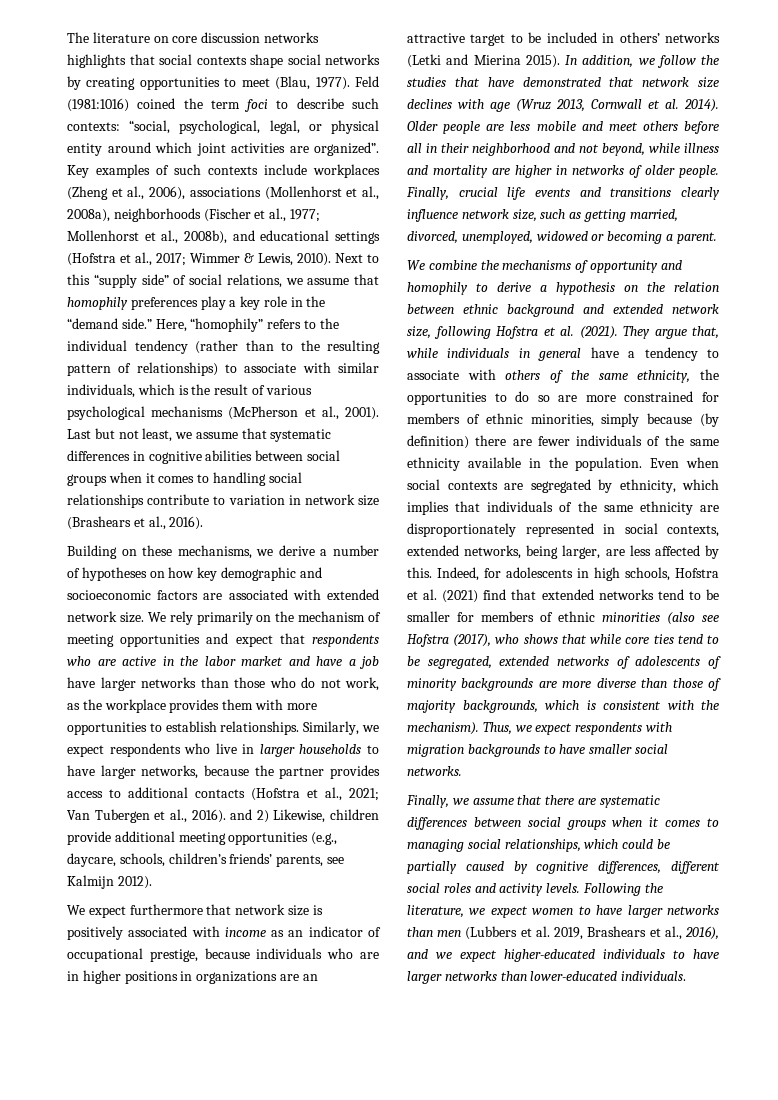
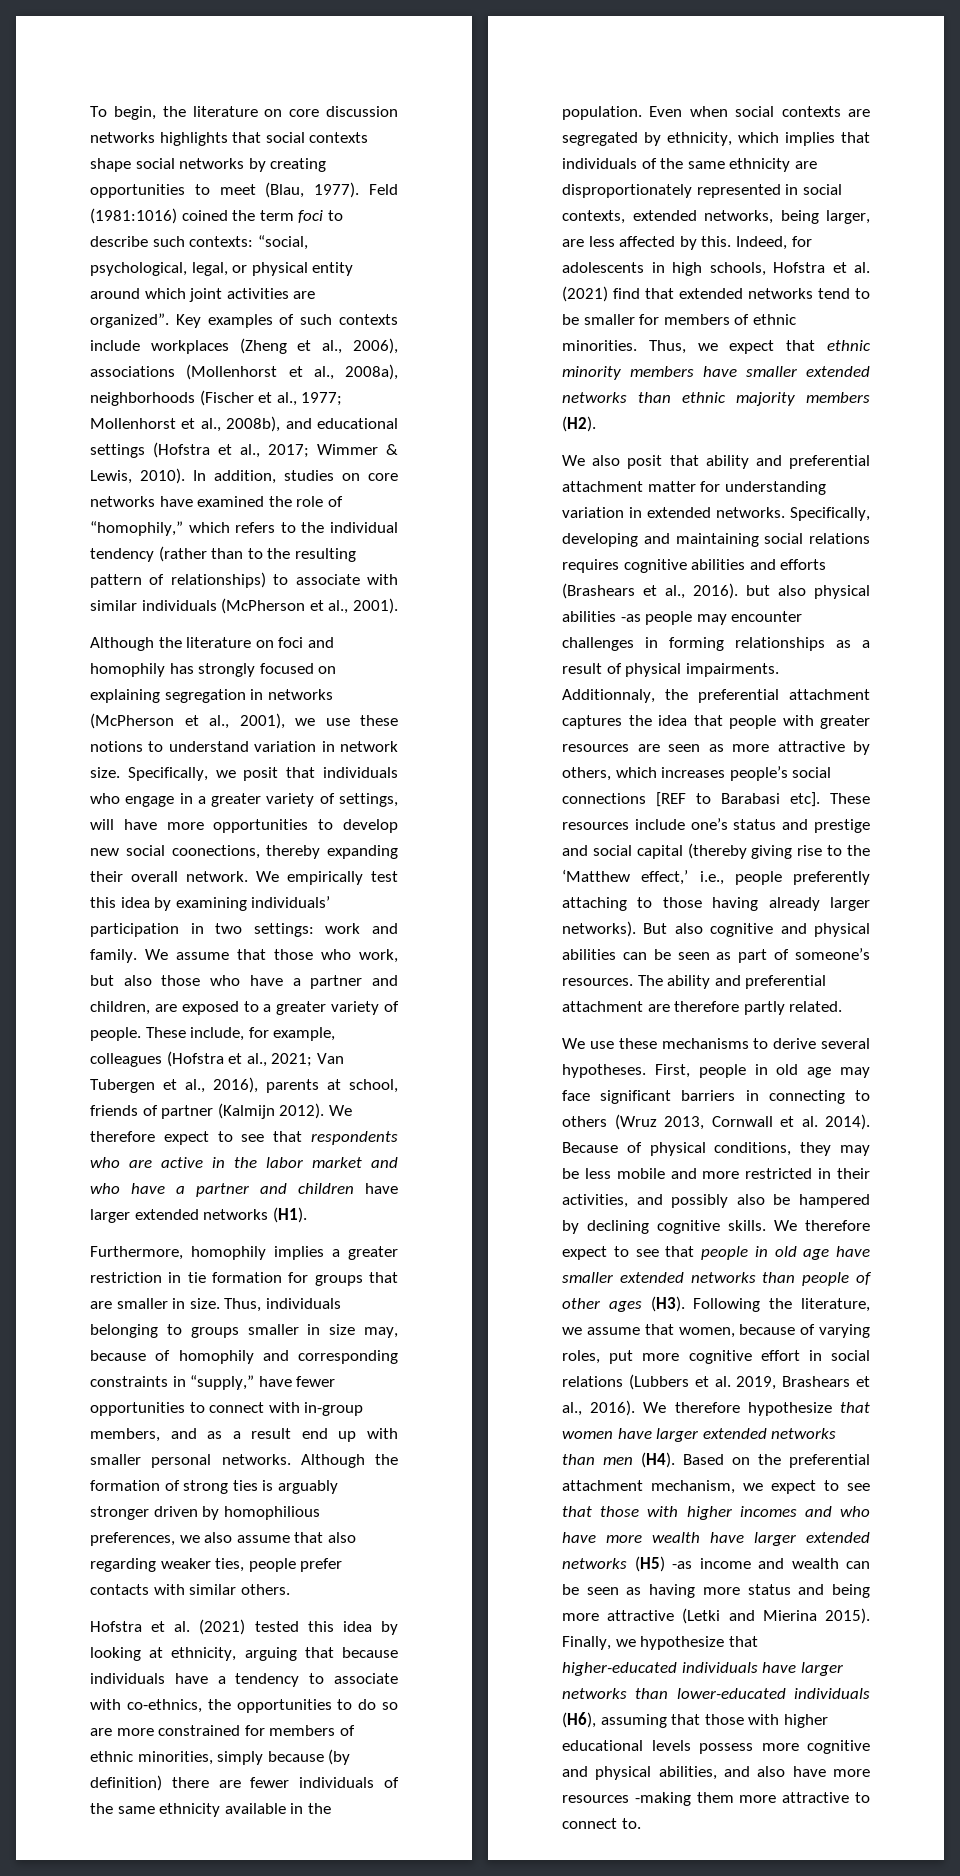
[67,32,89,43] The -> [90,106,186,120] To begin, the
[335,253,379,263] [67,274,379,288] [67,296,326,310] [67,318,264,332] Next to this “supply side” of social relations, we assume that homophily preferences play a key role in the “demand side.” Here, “homophily” -> [193,470,398,484] [90,496,343,507] [90,521,230,536] In addition, studies on core networks have examined the role of “homophily,” which
[67,384,312,398] [67,406,380,420] [67,428,332,442] [67,450,340,464] [67,472,302,486] [67,494,379,508] [67,516,204,530] [67,545,379,559] [67,567,322,581] [67,589,380,600] [67,611,381,625] [67,633,273,647] individuals, which is the result of various psychological mechanisms (McPherson et al., 2001). Last but not least, we assume that systematic differences in cognitive abilities between social groups when it comes to handling social relationships contribute to variation in network size (Brashears et al., 2016). // Building on these mechanisms, we derive a number of hypotheses on how key demographic and socioeconomic factors are associated with extended network size. We rely primarily on the mechanism of meeting opportunities and expect -> [141,598,398,614] [90,637,334,651] [90,663,337,677] [90,689,333,703] [90,713,398,729] [90,741,398,752] [90,767,399,781] [90,793,398,807] [90,819,398,833] [90,845,398,859] [90,871,398,885] [90,896,331,911] [90,923,398,937] [90,949,398,963] [90,975,399,989] [90,1001,399,1015] [90,1027,336,1041] [90,1051,344,1067] [90,1077,398,1093] [90,1103,352,1119] [90,1131,265,1145] individuals (McPherson et al., 2001). // Although the literature on foci and homophily has strongly focused on explaining segregation in networks (McPherson et al., 2001), we use these notions to understand variation in network size. Specifically, we posit that individuals who engage in a greater variety of settings, will have more opportunities to develop new social coonections, thereby expanding their overall network. We empirically test this idea by examining individuals’ participation in two settings: work and family. We assume that those who work, but also those who have a partner and children, are exposed to a greater variety of people. These include, for example, colleagues (Hofstra et al., 2021; Van Tubergen et al., 2016), parents at school, friends of partner (Kalmijn 2012). We therefore expect to see
[316,656,379,669] [67,677,379,691] [67,699,317,713] [67,721,380,735] [67,743,379,757] [67,765,380,779] [67,787,379,801] [67,809,379,823] [67,831,338,845] [67,853,344,867] [67,875,152,889] [67,904,323,918] [67,926,381,940] [67,948,380,962] [67,970,318,984] [407,32,720,46] [407,54,719,68] [407,77,719,88] [407,99,719,112] [407,121,719,134] [407,143,719,156] [407,165,719,178] [406,187,720,200] [407,209,678,222] [407,231,717,244] [407,260,682,273] [407,282,719,295] [407,304,719,317] [407,326,719,339] [407,348,582,361] have a job have larger networks than those who do not work, as the workplace provides them with more opportunities to establish relationships. Similarly, we expect respondents who live in larger households to have larger networks, because the partner provides access to additional contacts (Hofstra et al., 2021; Van Tubergen et al., 2016). and 2) Likewise, children provide additional meeting opportunities (e.g., daycare, schools, children’s friends’ parents, see Kalmijn 2012). // We expect furthermore that network size is positively associated with income as an indicator of occupational prestige, because individuals who are in higher positions in organizations are an attractive target to be included in others’ networks (Letki and Mierina 2015). In addition, we follow the studies that have demonstrated that network size declines with age (Wruz 2013, Cornwall et al. 2014). Older people are less mobile and meet others before all in their neighborhood and not beyond, while illness and mortality are higher in networks of older people. Finally, crucial life events and transitions clearly influence network size, such as getting married, divorced, unemployed, widowed or becoming a parent. // We combine the mechanisms of opportunity and homophily to derive a hypothesis on the relation between ethnic background and extended network size, following Hofstra et al. (2021). They argue that, while individuals in general -> [90,1183,398,1197] [90,1207,307,1223] [90,1246,398,1260] [90,1272,398,1286] [90,1298,341,1312] [90,1324,398,1338] [90,1350,398,1364] [90,1375,336,1390] [90,1402,364,1416] [90,1428,398,1442] [90,1454,398,1468] [90,1480,338,1494] [90,1506,320,1520] [90,1532,356,1546] [90,1558,343,1572] [90,1584,290,1595] [90,1619,398,1635] [90,1647,398,1661] [90,1673,165,1684] who have a partner and children have larger extended networks (H1). // Furthermore, homophily implies a greater restriction in tie formation for groups that are smaller in size. Thus, individuals belonging to groups smaller in size may, because of homophily and corresponding constraints in “supply,” have fewer opportunities to connect with in-group members, and as a result end up with smaller personal networks. Although the formation of strong ties is arguably stronger driven by homophilious preferences, we also assume that also regarding weaker ties, people prefer contacts with similar others. // Hofstra et al. (2021) tested this idea by looking at ethnicity, arguing that because individuals
[505,370,691,383] others of the same ethnicity, -> [126,1699,202,1713] co-ethnics,
[602,612,719,625] [407,634,719,647] [407,656,721,669] [407,678,721,691] [407,700,719,713] [407,722,672,735] [407,744,668,757] [407,766,462,776] [406,795,660,808] [407,817,719,830] [407,839,670,852] [407,861,720,874] [407,883,663,896] [407,905,719,918] [407,927,462,937] minorities (also see Hofstra (2017), who shows that while core ties tend to be segregated, extended networks of adolescents of minority backgrounds are more diverse than those of majority backgrounds, which is consistent with the mechanism). Thus, we expect respondents with migration backgrounds to have smaller social networks. // Finally, we assume that there are systematic differences between social groups when it comes to managing social relationships, which could be partially caused by cognitive differences, different social roles and activity levels. Following the literature, we expect women to have larger networks than men -> [562,340,871,354] [562,366,870,380] [562,392,870,406] [562,416,596,432] [562,455,870,469] [562,481,826,495] [562,507,870,521] [562,533,870,547] [562,559,827,573] [562,583,870,599] [562,611,803,625] [562,637,870,651] [562,663,779,677] [562,689,870,703] [562,715,870,729] [562,741,870,755] [562,766,832,781] [562,792,870,807] [562,818,870,833] [562,843,870,859] [562,869,870,885] [562,897,870,911] [562,921,870,937] [562,948,870,963] [562,975,827,989] [562,1001,843,1015] [562,1038,870,1049] [562,1064,870,1078] [562,1090,870,1104] [562,1114,870,1130] [562,1142,870,1156] [562,1168,870,1179] [562,1194,870,1208] [562,1220,870,1234] [562,1246,870,1260] [562,1272,872,1286] [562,1296,870,1312] [562,1324,870,1338] [562,1350,870,1364] [562,1376,623,1387] minorities. Thus, we expect that ethnic minority members have smaller extended networks than ethnic majority members (H2). // We also posit that ability and preferential attachment matter for understanding variation in extended networks. Specifically, developing and maintaining social relations requires cognitive abilities and efforts (Brashears et al., 2016). but also physical abilities -as people may encounter challenges in forming relationships as a result of physical impairments. Additionnaly, the preferential attachment captures the idea that people with greater resources are seen as more attractive by others, which increases people’s social connections [REF to Barabasi etc]. These resources include one’s status and prestige and social capital (thereby giving rise to the ‘Matthew effect,’ i.e., people preferently attaching to those having already larger networks). But also cognitive and physical abilities can be seen as part of someone’s resources. The ability and preferential attachment are therefore partly related. // We use these mechanisms to derive several hypotheses. First, people in old age may face significant barriers in connecting to others (Wruz 2013, Cornwall et al. 2014). Because of physical conditions, they may be less mobile and more restricted in their activities, and possibly also be hampered by declining cognitive skills. We therefore expect to see that people in old age have smaller extended networks than people of other ages (H3). Following the literature, we assume that women, because of varying roles, put more cognitive effort in social relations
[685,926,719,940] [407,949,497,962] 2016), and we expect -> [590,1400,870,1416] [562,1428,837,1442] [562,1452,870,1468] [562,1480,870,1494] [562,1506,870,1520] [562,1532,870,1546] [562,1556,870,1572] [562,1584,870,1598] [562,1608,870,1624] [562,1636,758,1650] 2016). We therefore hypothesize that women have larger extended networks than men (H4). Based on the preferential attachment mechanism, we expect to see that those with higher incomes and who have more wealth have larger extended networks (H5) -as income and wealth can be seen as having more status and being more attractive (Letki and Mierina 2015). Finally, we hypothesize that
[673,950,685,959] to -> (758, 1667) none
[621,971,687,981] individuals. -> [794,1688,870,1699] [562,1712,828,1728] [562,1740,870,1754] [562,1766,870,1780] [562,1792,870,1806] [562,1818,641,1829] individuals (H6), assuming that those with higher educational levels possess more cognitive and physical abilities, and also have more resources -making them more attractive to connect to.

